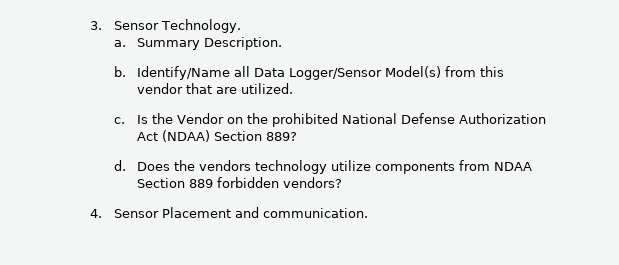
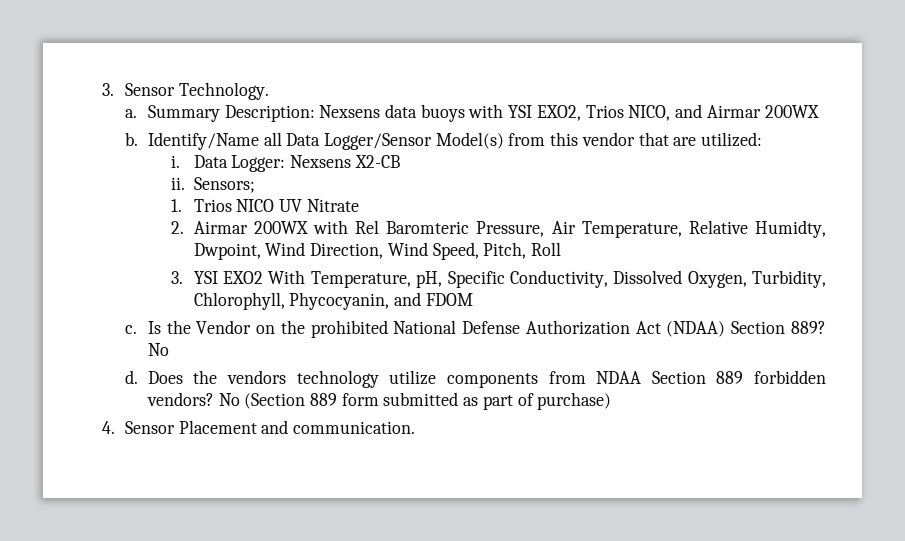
[204,37,283,50] Description. -> [224,104,819,122] Description: Nexsens data buoys with YSI EXO2, Trios NICO, and Airmar 200WX
[241,83,294,94] utilized. -> [701,132,763,147] [170,155,400,172] [170,177,255,193] [170,199,359,212] [170,220,826,238] [193,242,562,260] [170,270,827,288] [193,292,473,310] utilized: // i. Data Logger: Nexsens X2-CB // ii. Sensors; // 1. Trios NICO UV Nitrate // 2. Airmar 200WX with Rel Baromteric Pressure, Air Temperature, Relative Humidty, Dwpoint, Wind Direction, Wind Speed, Pitch, Roll // 3. YSI EXO2 With Temperature, pH, Specific Conductivity, Dissolved Oxygen, Turbidity, Chlorophyll, Phycocyanin, and FDOM
(298, 136) none -> [147,343,169,356] No
(343, 182) none -> [218,392,612,410] No (Section 889 form submitted as part of purchase)

